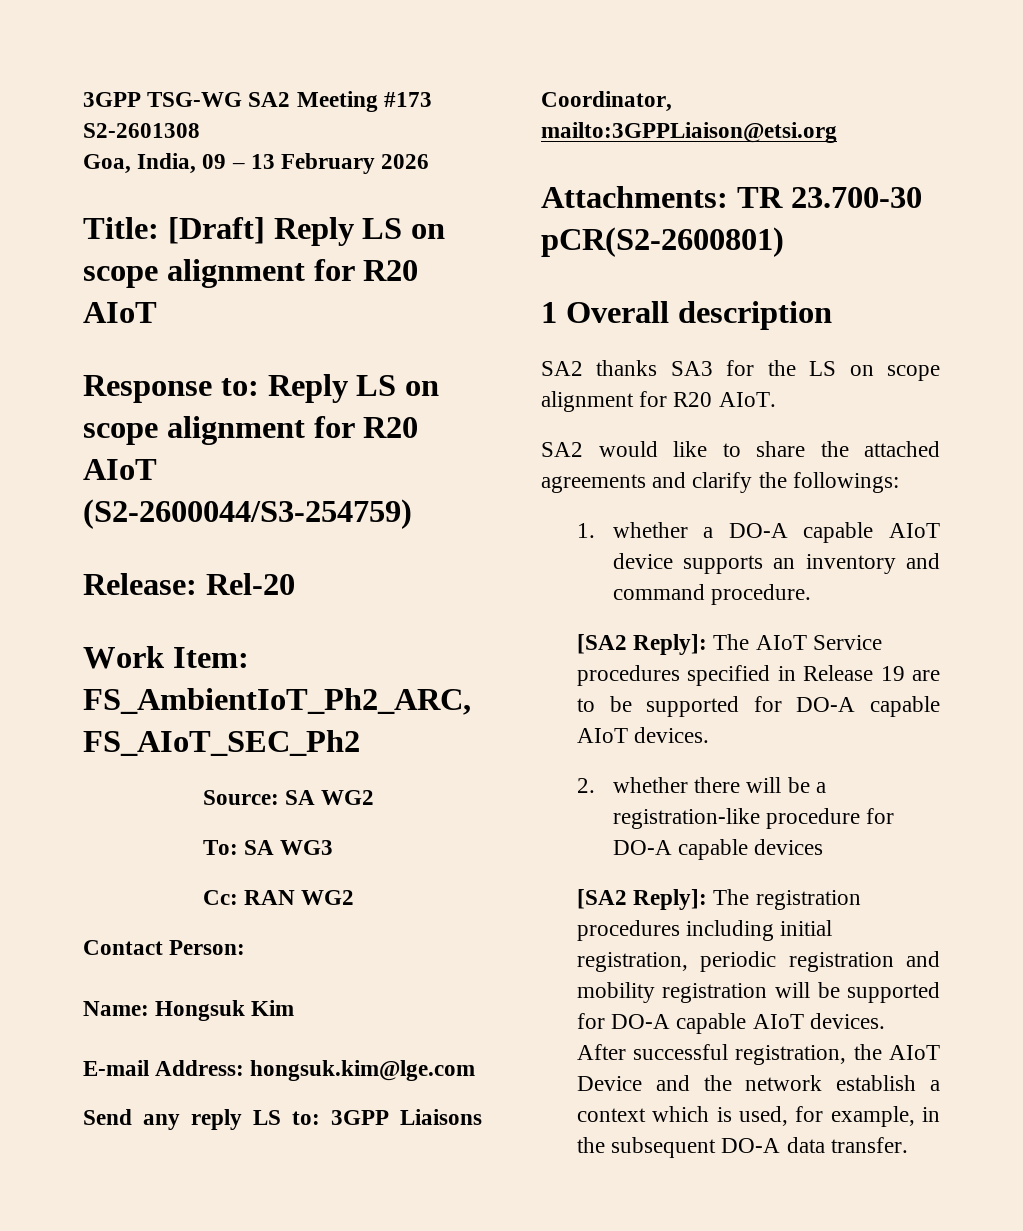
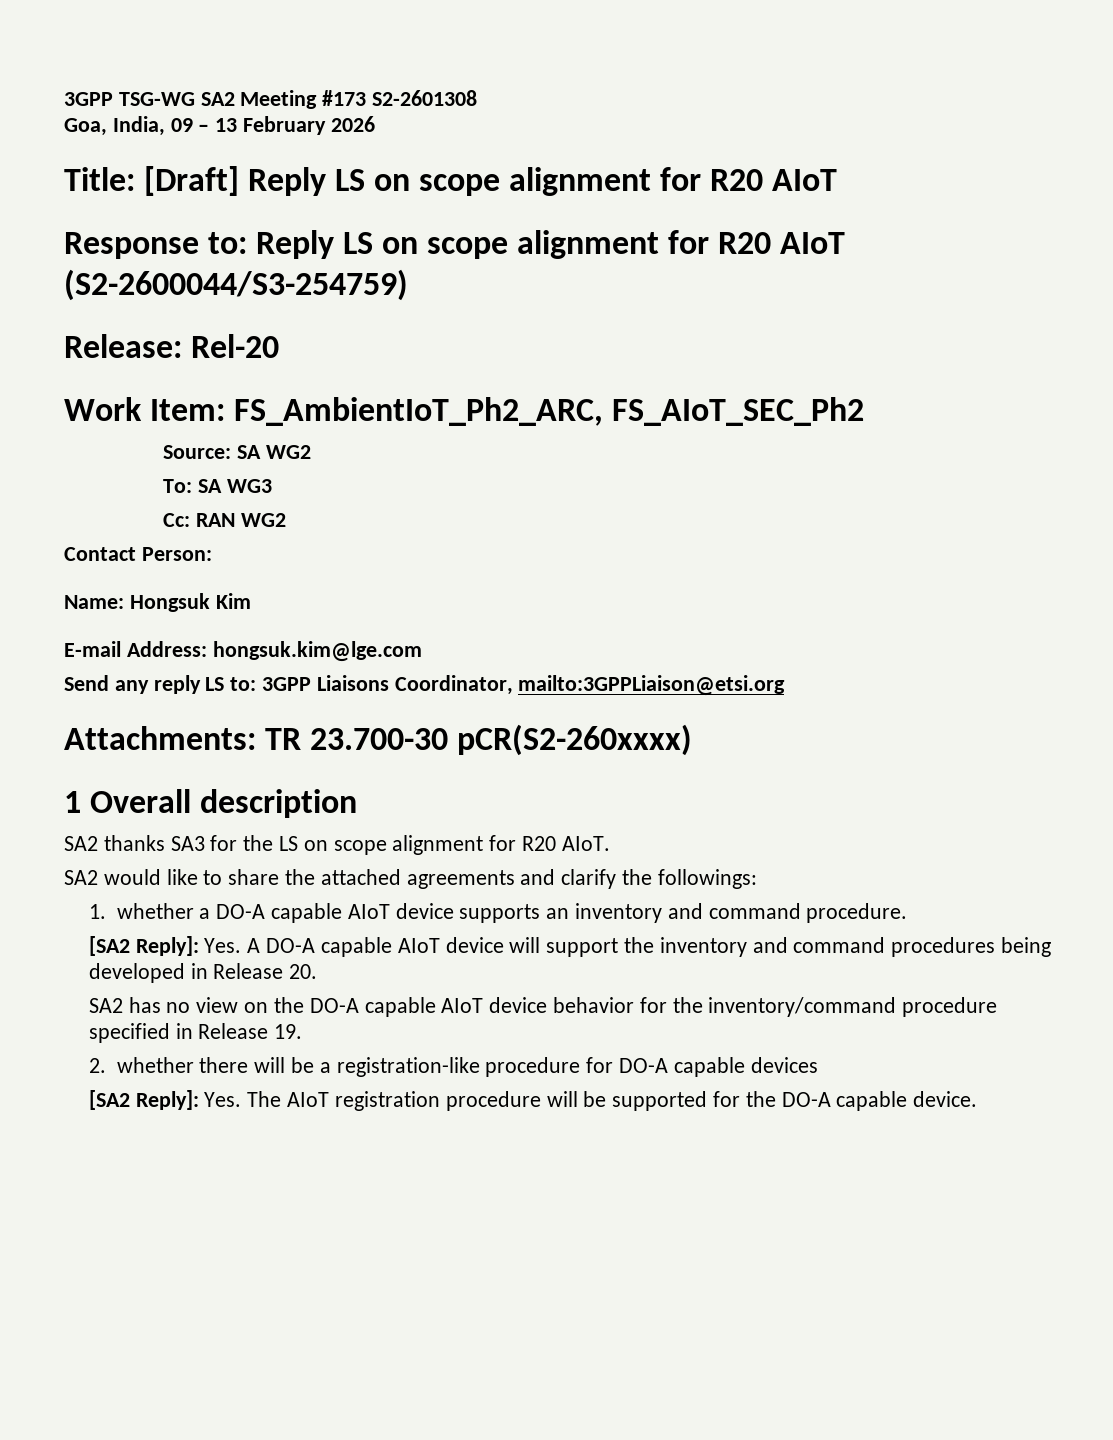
[541,227,784,257] pCR(S2-2600801) -> [457,724,693,756] pCR(S2-260xxxx)
[713,634,882,650] [576,665,940,686] [576,696,940,717] [576,727,710,743] The AIoT Service procedures specified in Release 19 are to be supported for DO-A capable AIoT devices. -> [204,937,1051,957] [88,963,318,983] [88,997,998,1017] [88,1023,303,1043] Yes. A DO-A capable AIoT device will support the inventory and command procedures being developed in Release 20. // SA2 has no view on the DO-A capable AIoT device behavior for the inventory/command procedure specified in Release 19.
[713,889,861,910] [576,920,833,941] [576,951,940,972] [576,982,768,1003] The registration procedures including initial registration, periodic registration and mobility registration -> [204,1091,541,1111] Yes. The AIoT registration procedure
[611,1013,885,1034] [576,1044,940,1065] [576,1075,940,1091] [576,1106,940,1127] [576,1137,908,1158] DO-A capable AIoT devices. After successful registration, the AIoT Device and the network establish a context which is used, for example, in the subsequent DO-A data transfer. -> [745,1091,978,1111] the DO-A capable device.

